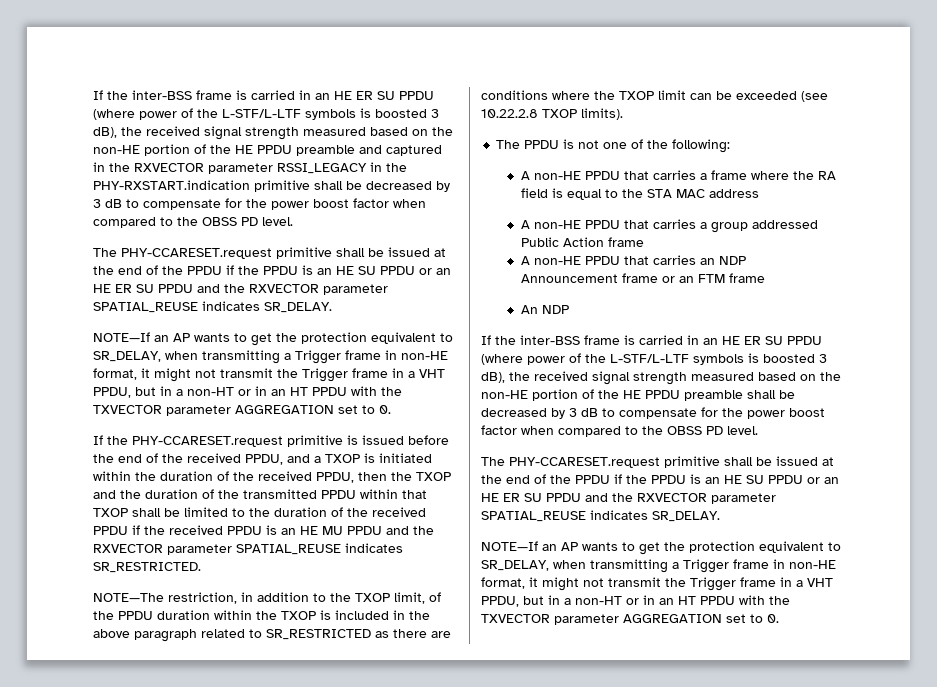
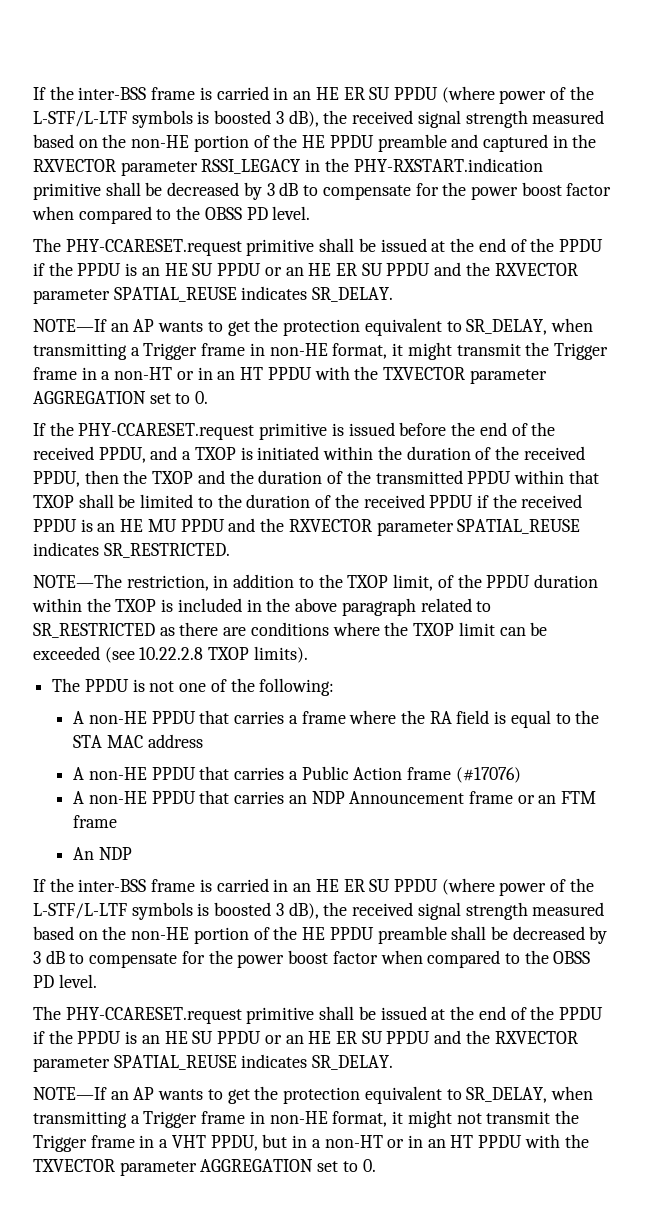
[195,368,445,382] [93,386,183,398] not transmit the Trigger frame in a VHT PPDU, but in a -> [456,342,608,360] [33,367,111,380] transmit the Trigger frame in a
[710,220,818,233] group addressed -> (298, 775) none
(644, 242) none -> [455,767,521,783] (#17076)

